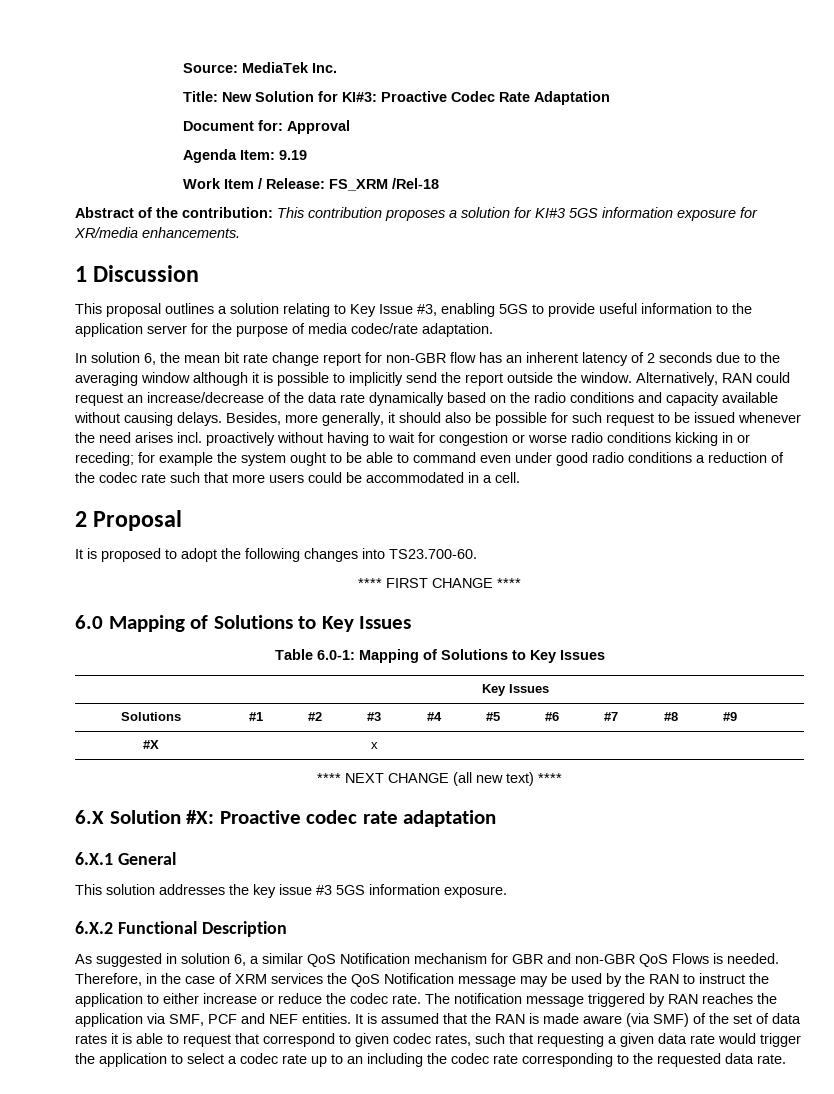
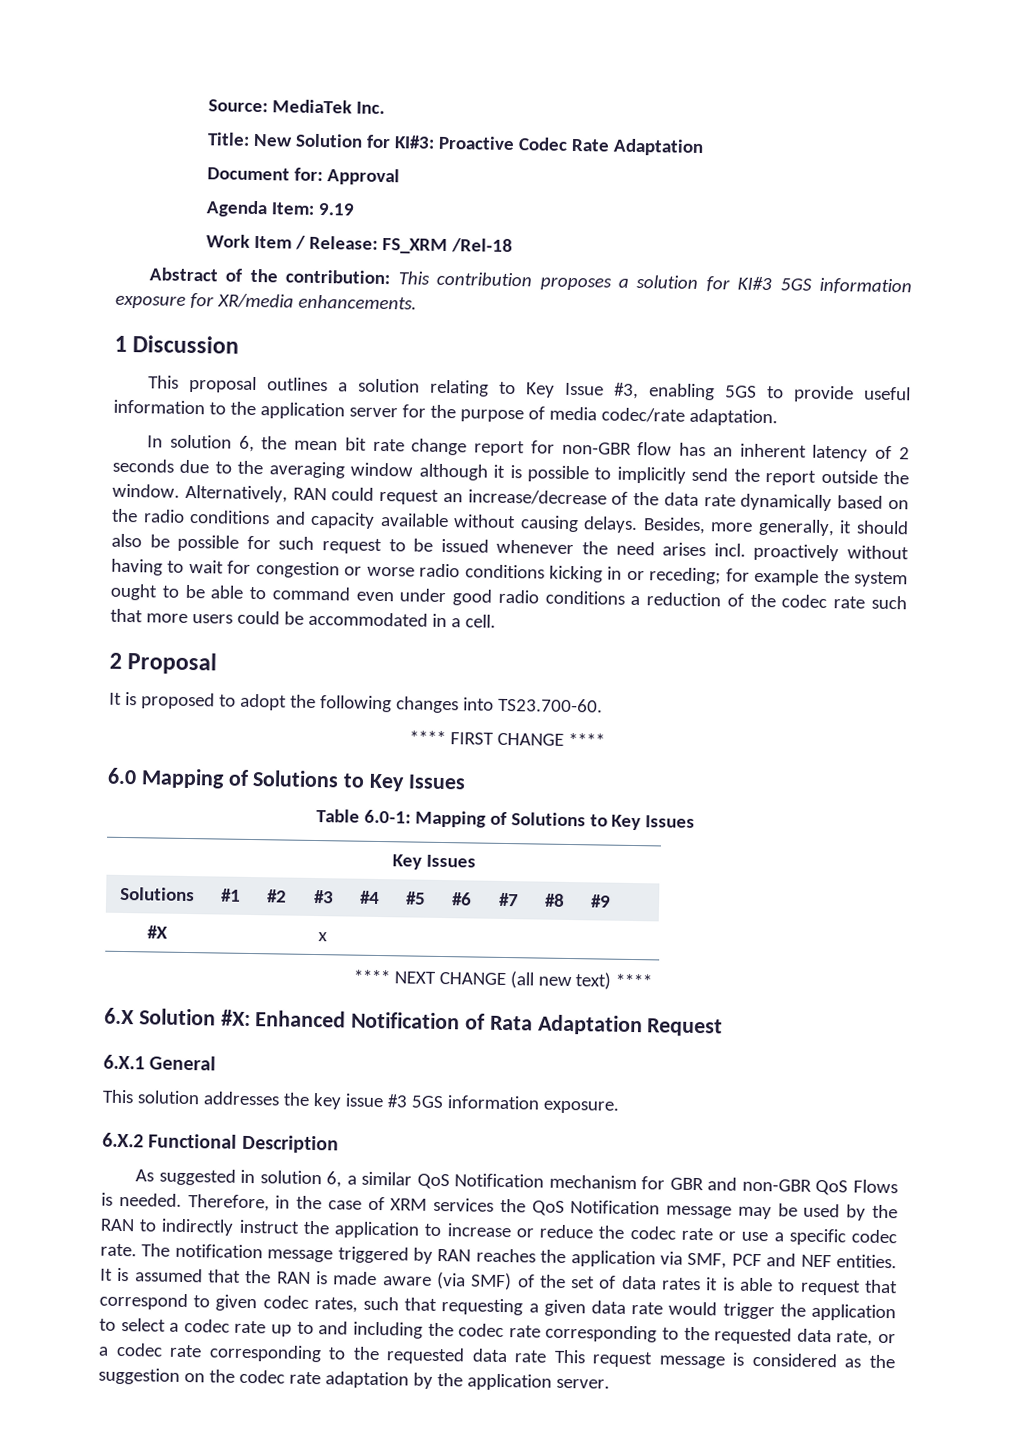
[219,810,497,827] Proactive codec rate adaptation -> [255,1010,724,1037] Enhanced Notification of Rata Adaptation Request
(695, 979) none -> [161,1218,235,1236] indirectly
[163,993,199,1004] either -> (442, 1230) none
(388, 998) none -> [680,1227,898,1246] rate or use a specific codec
[347,1056,363,1064] an -> [318,1321,349,1335] and
[757,1054,786,1064] rate. -> [836,1330,896,1346] [98,1342,895,1369] [98,1367,610,1391] rate, or a codec rate corresponding to the requested data rate This request message is considered as the suggestion on the codec rate adaptation by the application server.

